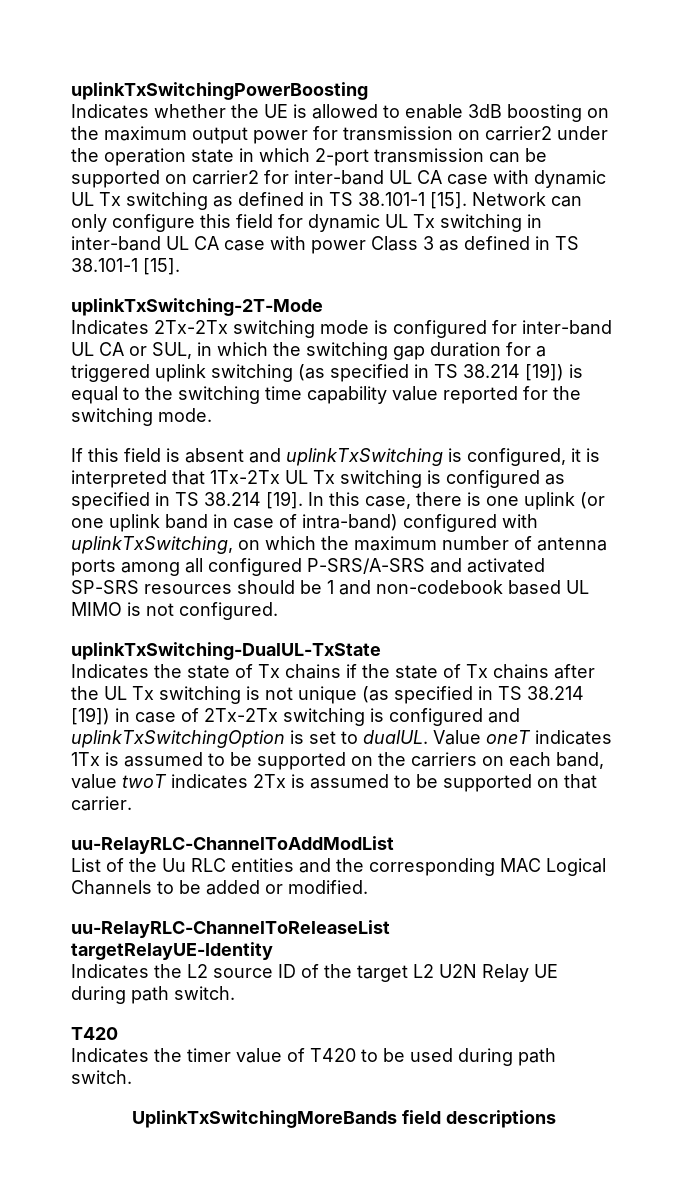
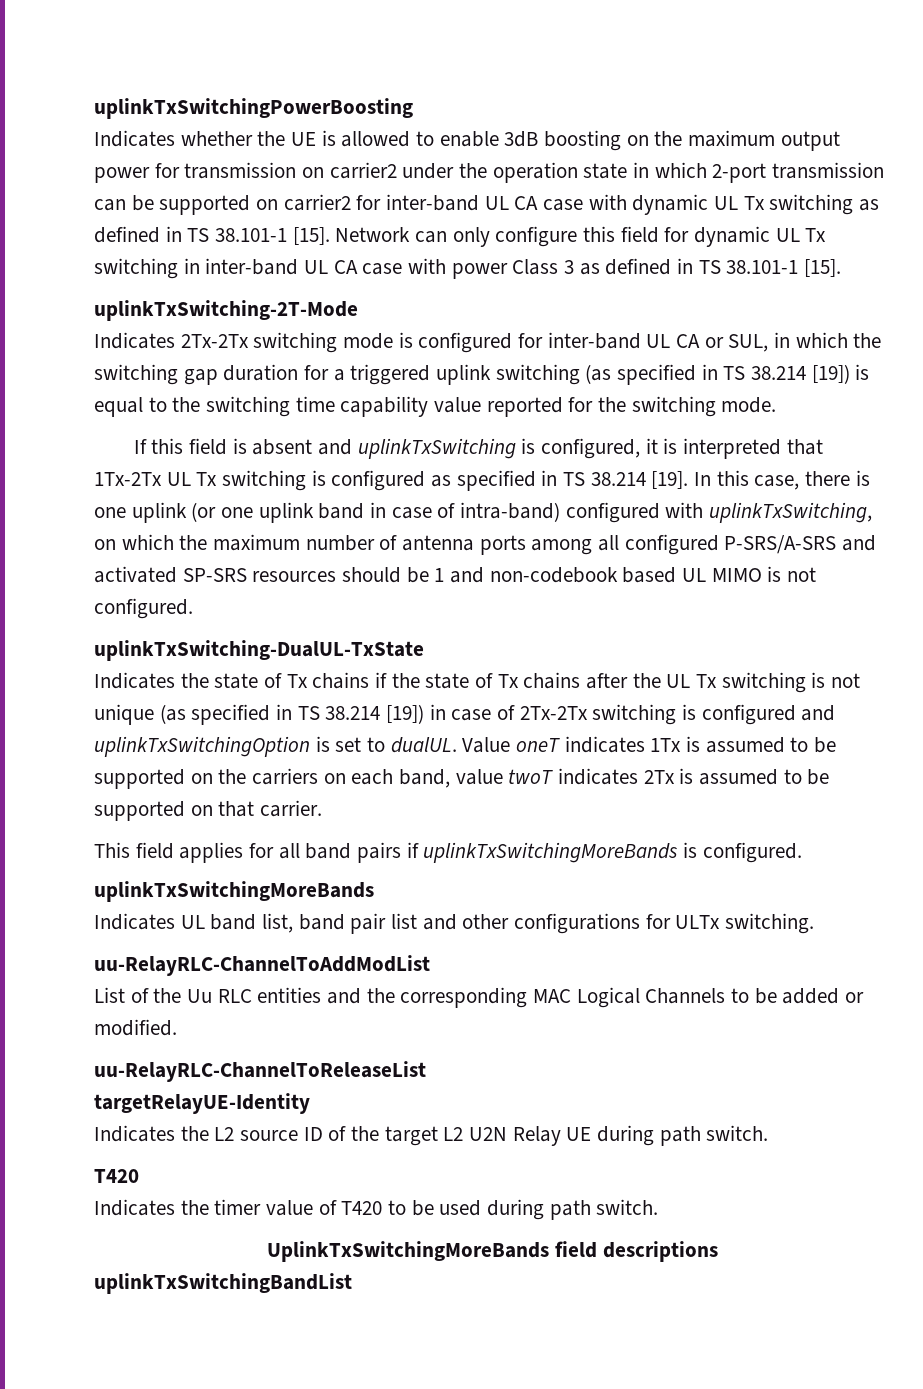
(132, 803) none -> [94,842,802,863] [94,881,374,902] [94,913,815,934] // This field applies for all band pairs if uplinkTxSwitchingMoreBands is configured. // uplinkTxSwitchingMoreBands // Indicates UL band list, band pair list and other configurations for ULTx switching.
(556, 1119) none -> [94,1273,352,1294] // uplinkTxSwitchingBandList

